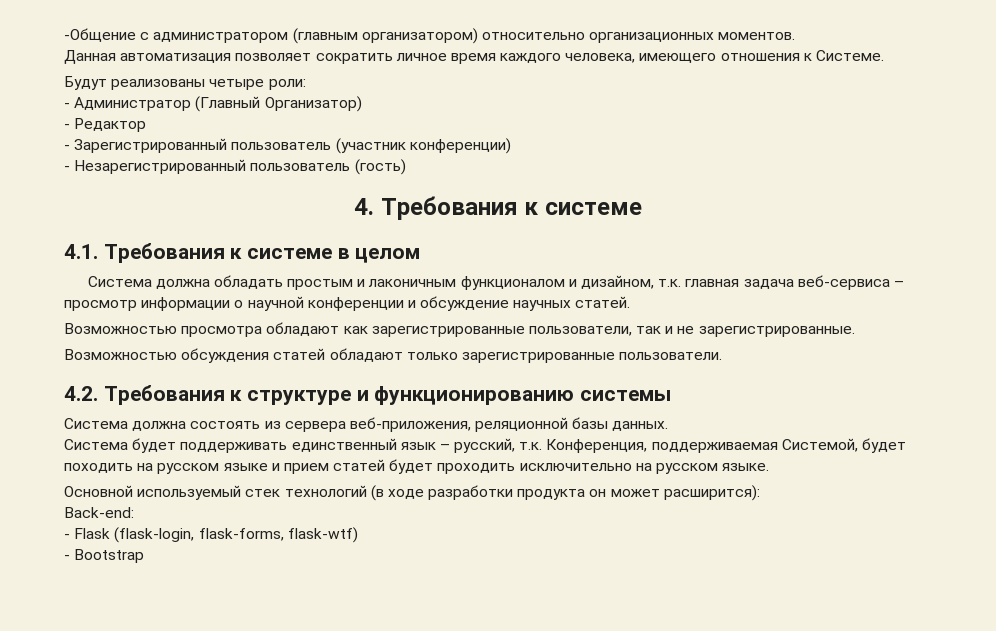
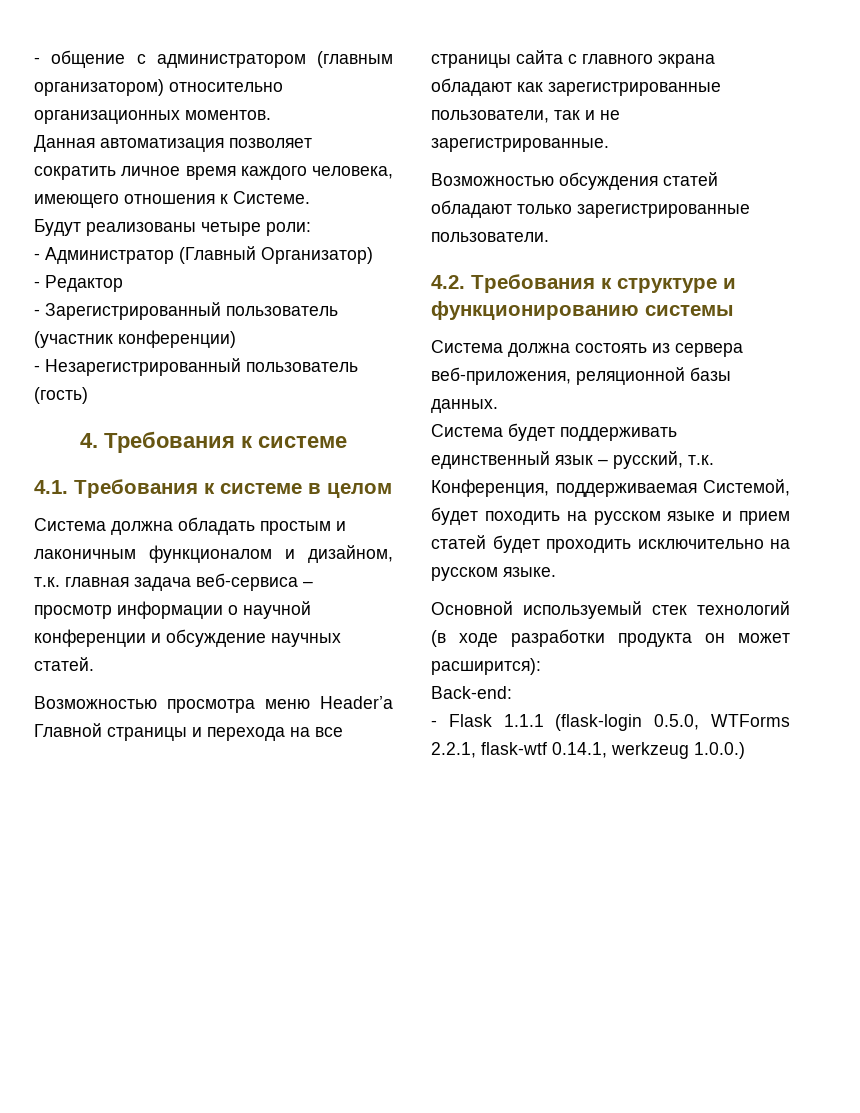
[64,28,136,42] -Общение -> [34,50,126,68] - общение
(263, 331) none -> [265,696,393,709] [34,723,343,741] [431,50,715,68] меню Header’a Главной страницы и перехода на все страницы сайта с главного экрана
[114,527,358,543] [64,549,145,563] (flask-login, flask-forms, flask-wtf) // - Bootstrap -> [503,714,790,731] [431,742,745,759] 1.1.1 (flask-login 0.5.0, WTForms 2.2.1, flask-wtf 0.14.1, werkzeug 1.0.0.)

